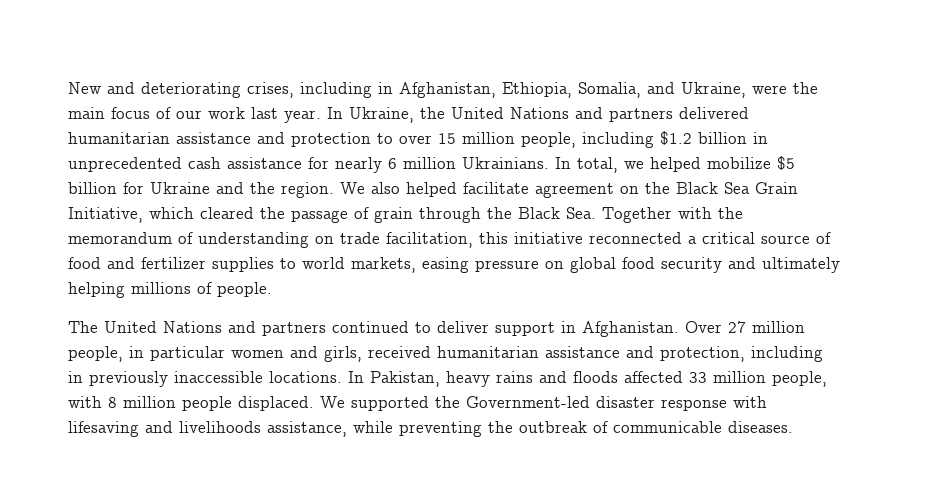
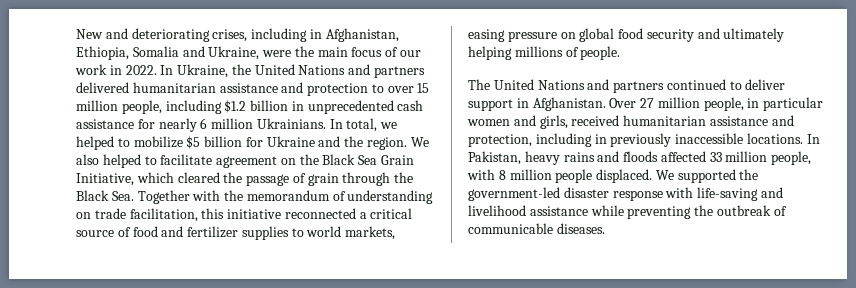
[578,82,641,98] Somalia, -> [132,46,179,57] Somalia
[251,107,321,123] last year. -> [109,65,157,75] in 2022.
(701, 164) none -> [117,138,130,147] to
(457, 189) none -> [144,156,157,165] to
[466,396,590,408] Government-led -> [468,187,560,201] government-led
[68,421,347,437] lifesaving and livelihoods assistance, -> [697,187,783,201] [468,205,588,216] life-saving and livelihood assistance

